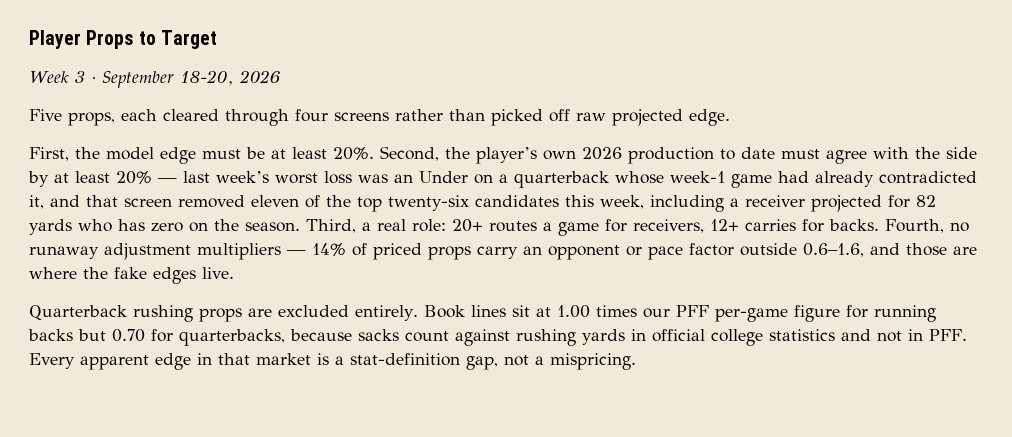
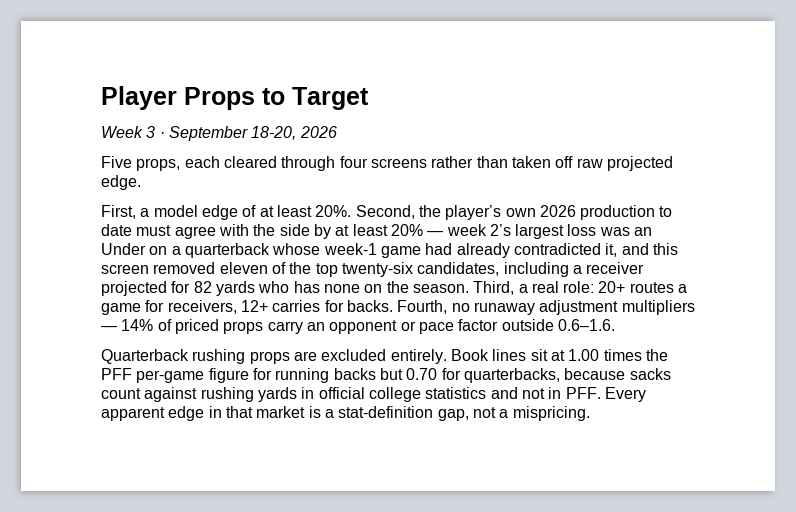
[491,109,543,126] picked -> [511,156,551,168] taken
[75,147,100,159] the -> [140,208,150,217] a
[202,147,265,159] must be -> [242,205,257,217] of
[183,171,318,184] last week’s worst -> [446,224,565,239] week 2’s largest
[86,195,118,207] that -> [652,243,678,255] this
[475,195,644,209] candidates this week, -> [417,262,500,276] candidates,
[118,219,183,232] has zero -> [293,281,360,293] has none
[803,243,977,257] [29,267,234,284] 0.6–1.6, and those are where the fake edges live. -> [557,319,615,331] 0.6–1.6.
[642,308,670,318] our -> [645,349,668,361] the

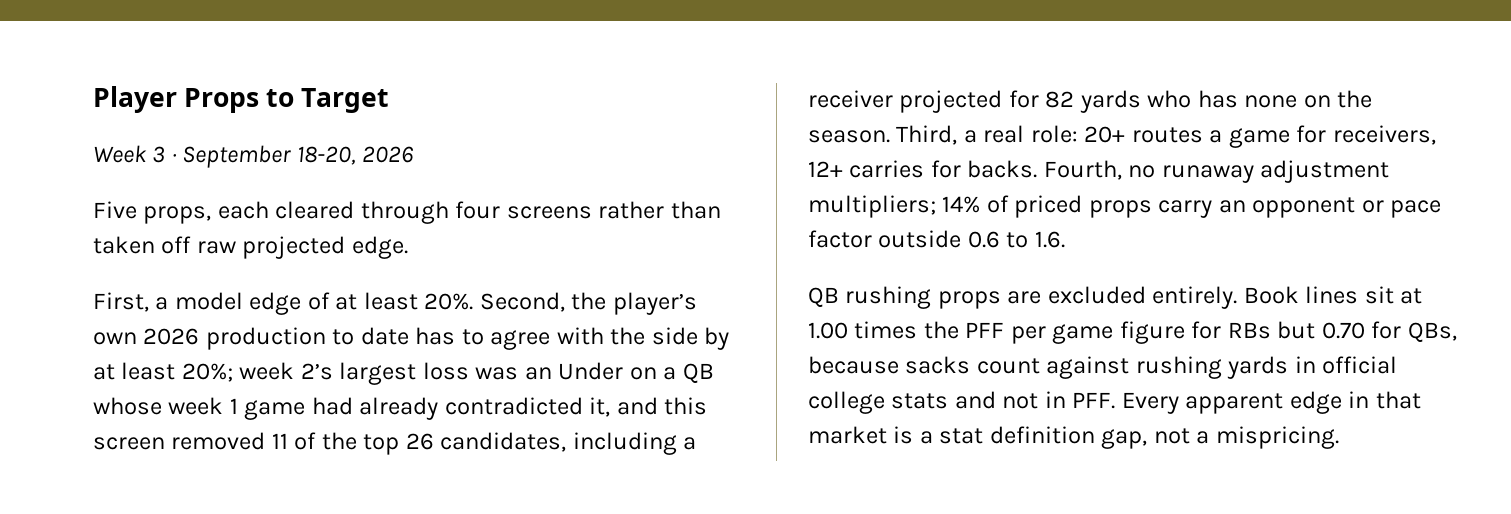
[136,225,172,236] must -> [415,327,484,345] has to
[390,224,444,236] 20% — -> [181,363,233,382] 20%;
[184,243,377,258] quarterback whose week-1 -> [682,363,714,384] [93,397,238,415] QB whose week 1
[219,262,268,274] eleven -> [271,433,288,449] 11
[341,262,413,277] twenty-six -> [405,433,434,450] 26
[621,300,695,315] [101,326,117,331] multipliers — -> [808,195,936,218] multipliers;
[557,319,615,331] [101,349,189,364] 0.6–1.6. // Quarterback -> [967,231,1065,248] [808,287,839,308] 0.6 to 1.6. // QB
[136,368,376,383] per-game figure for running backs -> [1010,321,1271,344] per game figure for RBs
[463,368,560,383] quarterbacks, -> [1407,322,1457,343] QBs,
[425,387,487,399] statistics -> [891,393,949,409] stats
[338,406,434,418] stat-definition -> [939,426,1095,444] stat definition

